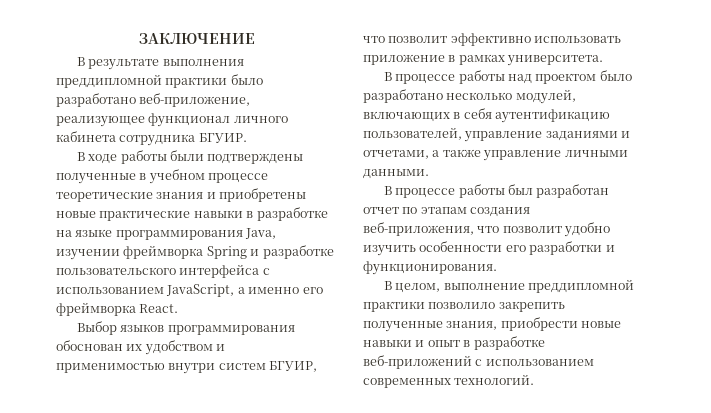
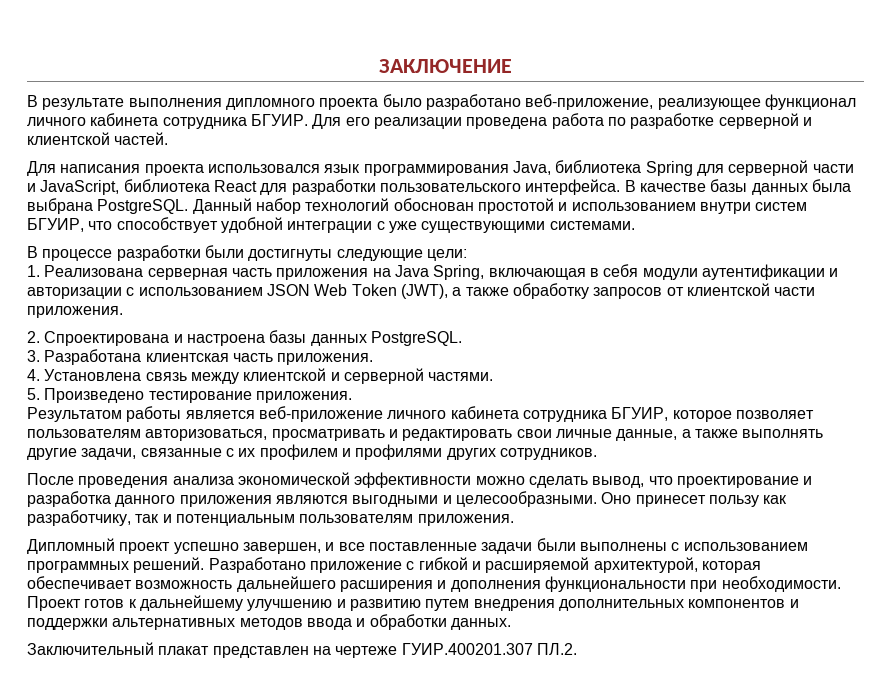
[56,74,228,88] преддипломной практики -> [225,98,379,110] дипломного проекта
[76,150,304,164] [56,169,269,184] [56,188,307,202] [56,207,328,221] [56,228,277,240] [56,245,334,260] [56,264,270,278] [56,284,323,297] [56,302,179,316] [76,321,295,335] [56,340,226,355] [56,361,318,374] [363,33,622,46] [363,54,604,66] [383,70,632,84] [363,89,576,104] [363,108,611,123] [363,127,631,142] [363,149,628,161] [363,169,429,179] [383,184,610,198] [363,207,531,217] [363,222,611,237] [363,241,615,256] [363,261,497,275] [383,279,634,293] [363,301,565,312] [363,317,622,332] [363,336,545,350] [363,355,594,369] [363,374,535,388] // В ходе работы были подтверждены полученные в учебном процессе теоретические знания и приобретены новые практические навыки в разработке на языке программирования Java, изучении фреймворка Spring и разработке пользовательского интерфейса с использованием JavaScript, а именно его фреймворка React. // Выбор языков программирования обоснован их удобством и применимостью внутри систем БГУИР, что позволит эффективно использовать приложение в рамках университета. // В процессе работы над проектом было разработано несколько модулей, включающих в себя аутентификацию пользователей, управление заданиями и отчетами, а также управление личными данными. // В процессе работы был разработан отчет по этапам создания веб-приложения, что позволит удобно изучить особенности его разработки и функционирования. // В целом, выполнение преддипломной практики позволило закрепить полученные знания, приобрести новые навыки и опыт в разработке веб-приложений с использованием современных технологий. -> [312,113,812,129] [27,132,169,145] [27,160,854,176] [27,179,851,195] [27,198,808,214] [27,217,635,233] [27,245,467,261] [27,264,839,280] [27,283,816,299] [27,306,123,318] [27,330,462,346] [27,349,374,365] [27,368,494,384] [27,388,352,403] [27,406,814,422] [27,429,824,441] [27,444,597,460] [27,472,813,488] [27,491,788,507] [27,510,514,526] [27,538,808,554] [27,557,761,573] [27,576,841,592] [27,595,799,611] [27,614,511,630] [27,642,577,658] Для его реализации проведена работа по разработке серверной и клиентской частей. // Для написания проекта использовался язык программирования Java, библиотека Spring для серверной части и JavaScript, библиотека React для разработки пользовательского интерфейса. В качестве базы данных была выбрана PostgreSQL. Данный набор технологий обоснован простотой и использованием внутри систем БГУИР, что способствует удобной интеграции с уже существующими системами. // В процессе разработки были достигнуты следующие цели: // 1. Реализована серверная часть приложения на Java Spring, включающая в себя модули аутентификации и авторизации с использованием JSON Web Token (JWT), а также обработку запросов от клиентской части приложения. // 2. Спроектирована и настроена базы данных PostgreSQL. // 3. Разработана клиентская часть приложения. // 4. Установлена связь между клиентской и серверной частями. // 5. Произведено тестирование приложения. // Результатом работы является веб-приложение личного кабинета сотрудника БГУИР, которое позволяет пользователям авторизоваться, просматривать и редактировать свои личные данные, а также выполнять другие задачи, связанные с их профилем и профилями других сотрудников. // После проведения анализа экономической эффективности можно сделать вывод, что проектирование и разработка данного приложения являются выгодными и целесообразными. Оно принесет пользу как разработчику, так и потенциальным пользователям приложения. // Дипломный проект успешно завершен, и все поставленные задачи были выполнены с использованием программных решений. Разработано приложение с гибкой и расширяемой архитектурой, которая обеспечивает возможность дальнейшего расширения и дополнения функциональности при необходимости. Проект готов к дальнейшему улучшению и развитию путем внедрения дополнительных компонентов и поддержки альтернативных методов ввода и обработки данных. // Заключительный плакат представлен на чертеже ГУИР.400201.307 ПЛ.2.

